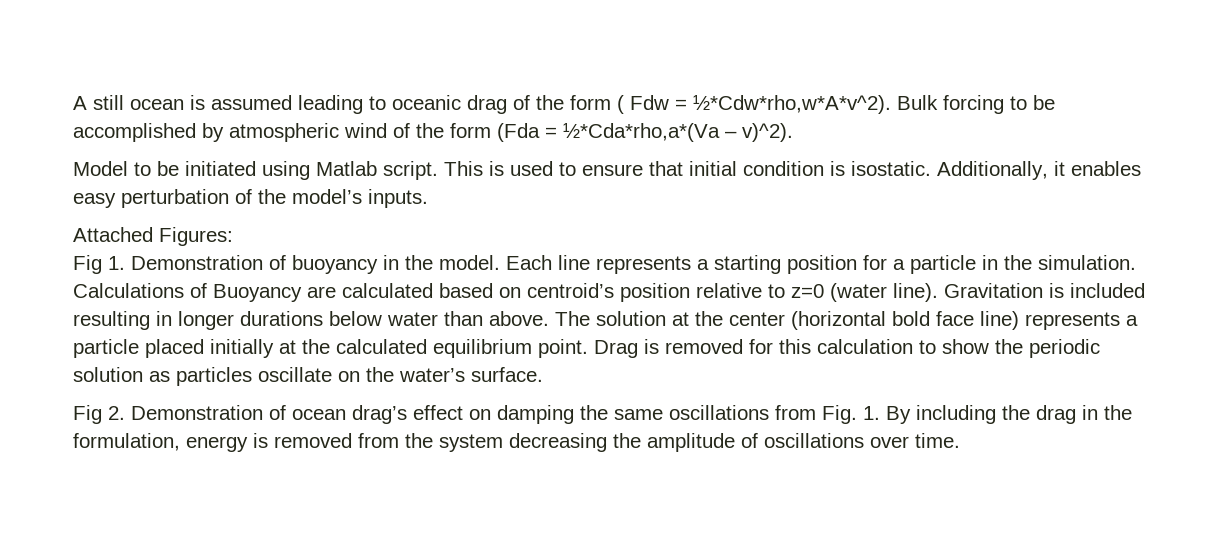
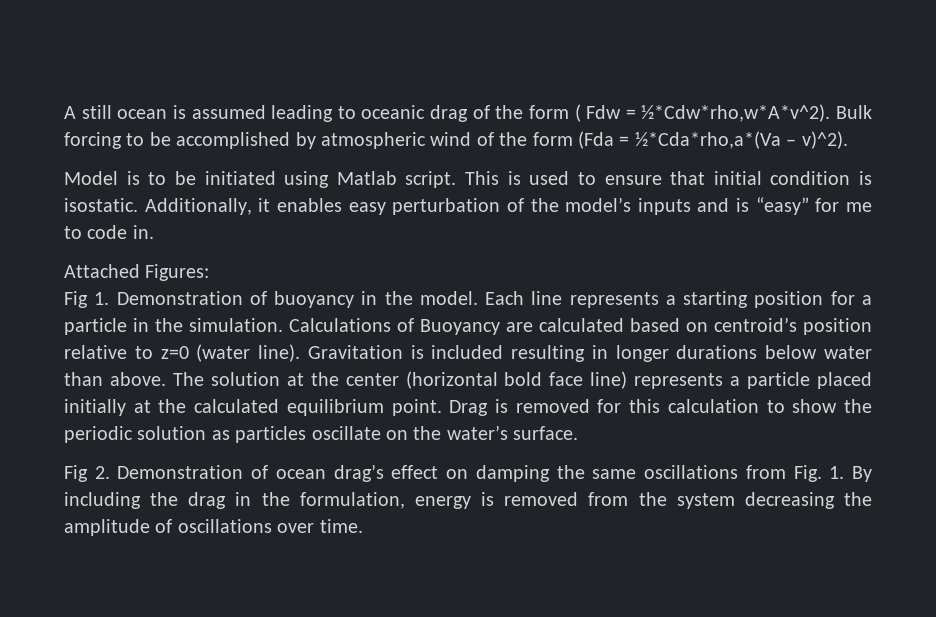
(128, 168) none -> [126,171,140,185] is
[368,189,428,208] inputs. -> [637,197,872,215] [64,225,154,239] inputs and is “easy” for me to code in.

